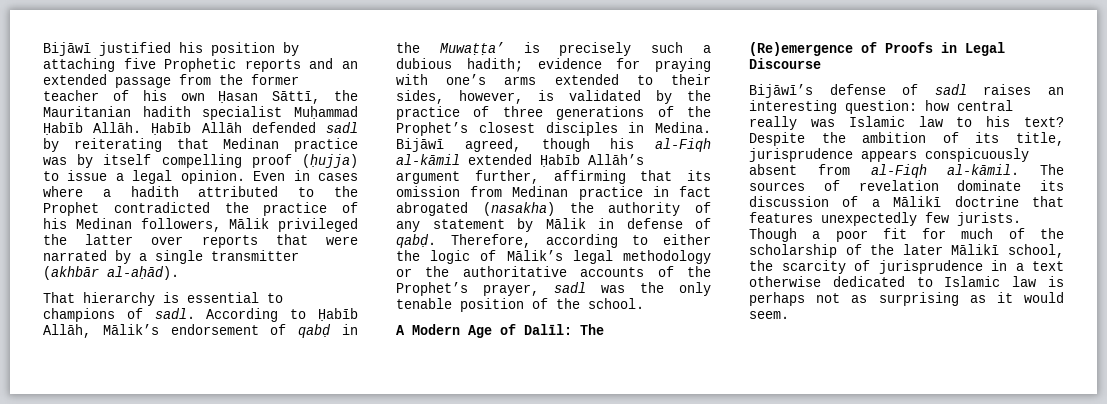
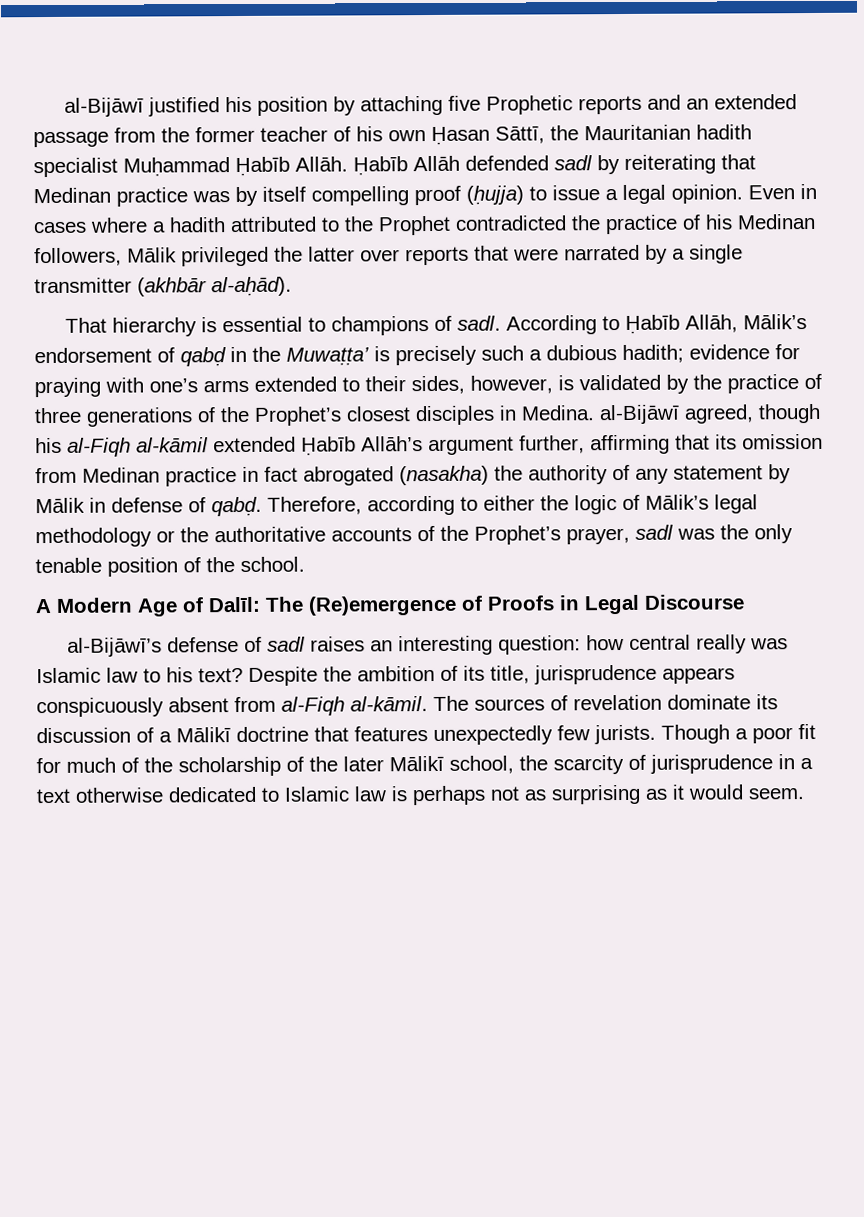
[43,42,91,56] Bijāwī -> [64,97,145,117] al-Bijāwī
[396,138,444,152] Bijāwī -> [599,404,680,425] al-Bijāwī
[749,84,813,98] Bijāwī’s -> [67,637,163,657] al-Bijāwī’s

